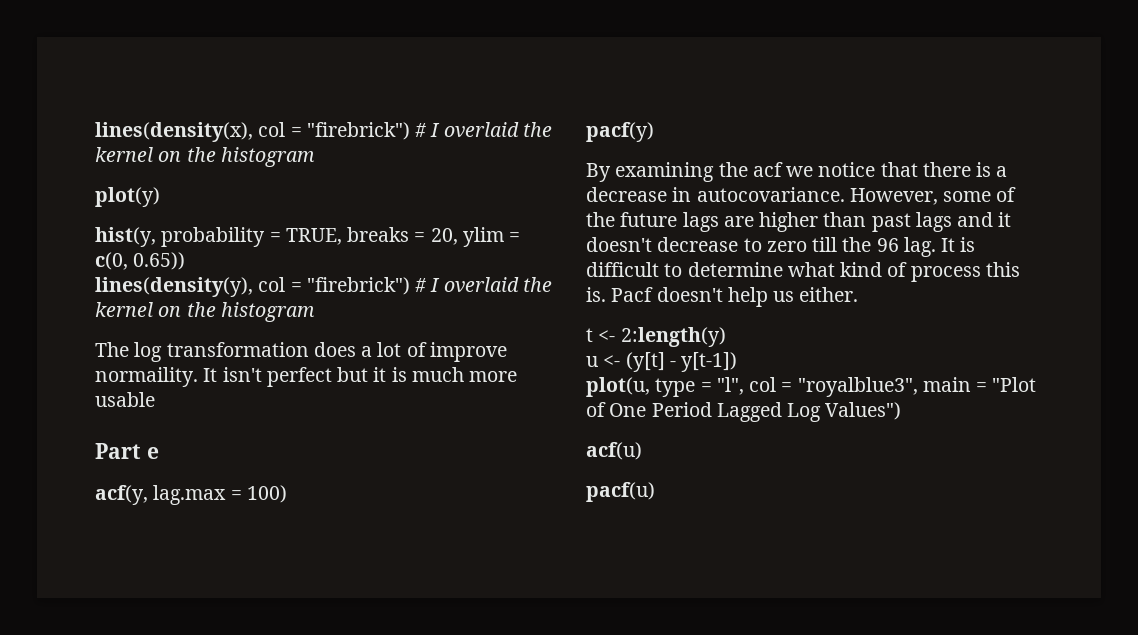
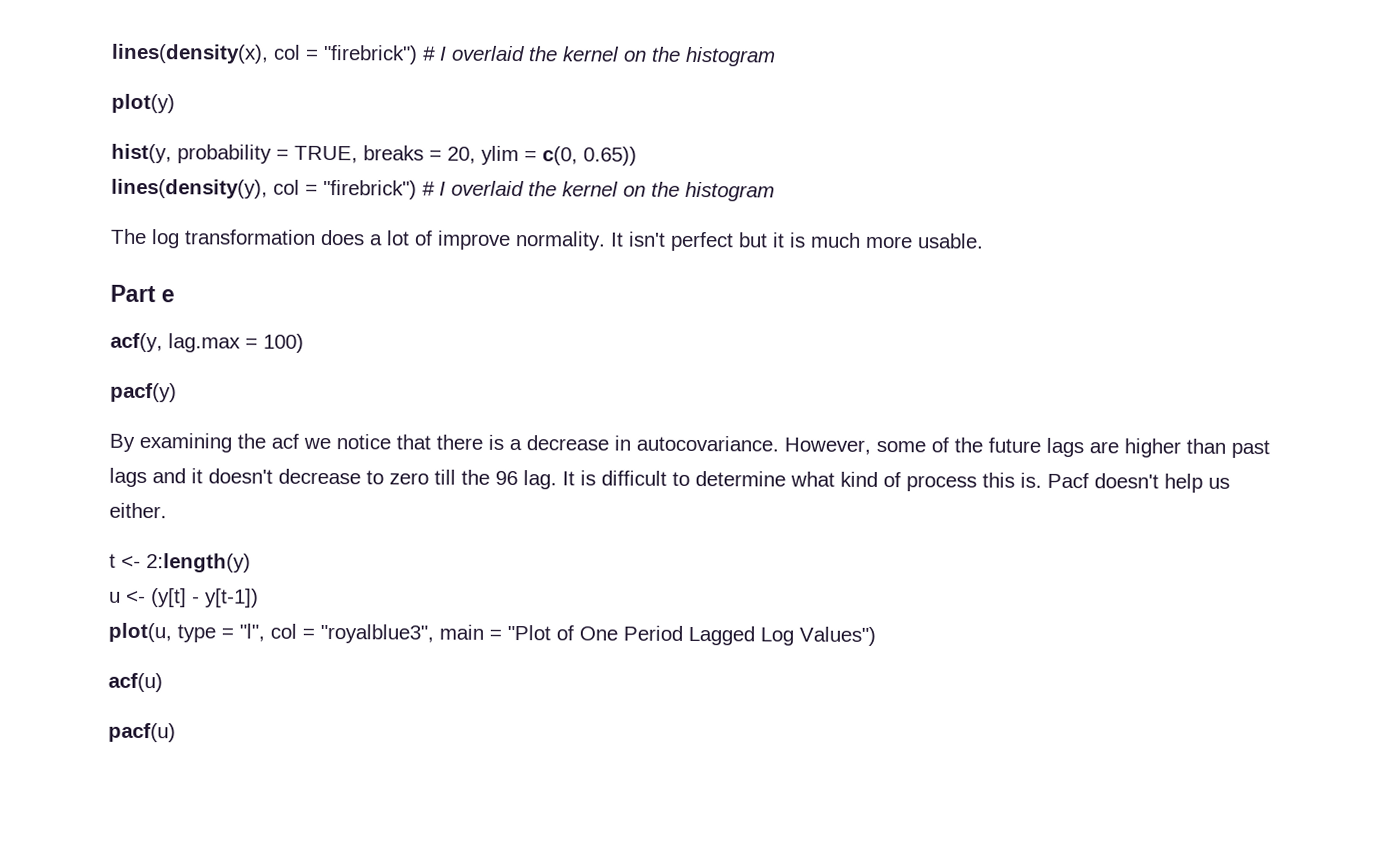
[95,367,198,387] normaility. -> [515,231,606,251] normality.
[95,392,155,407] usable -> [917,233,984,249] usable.

